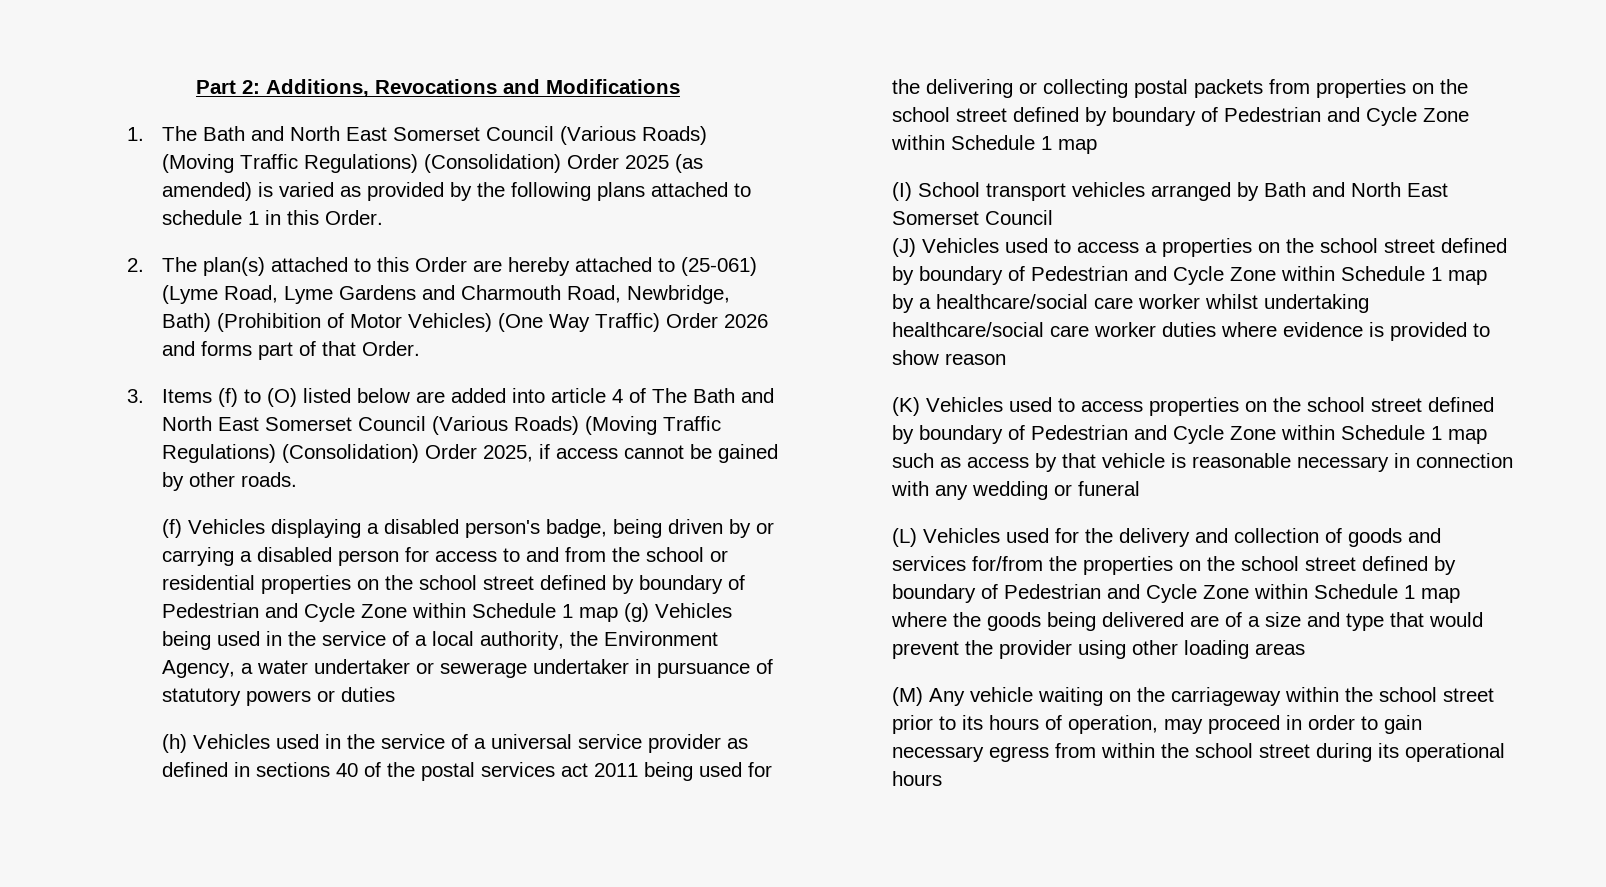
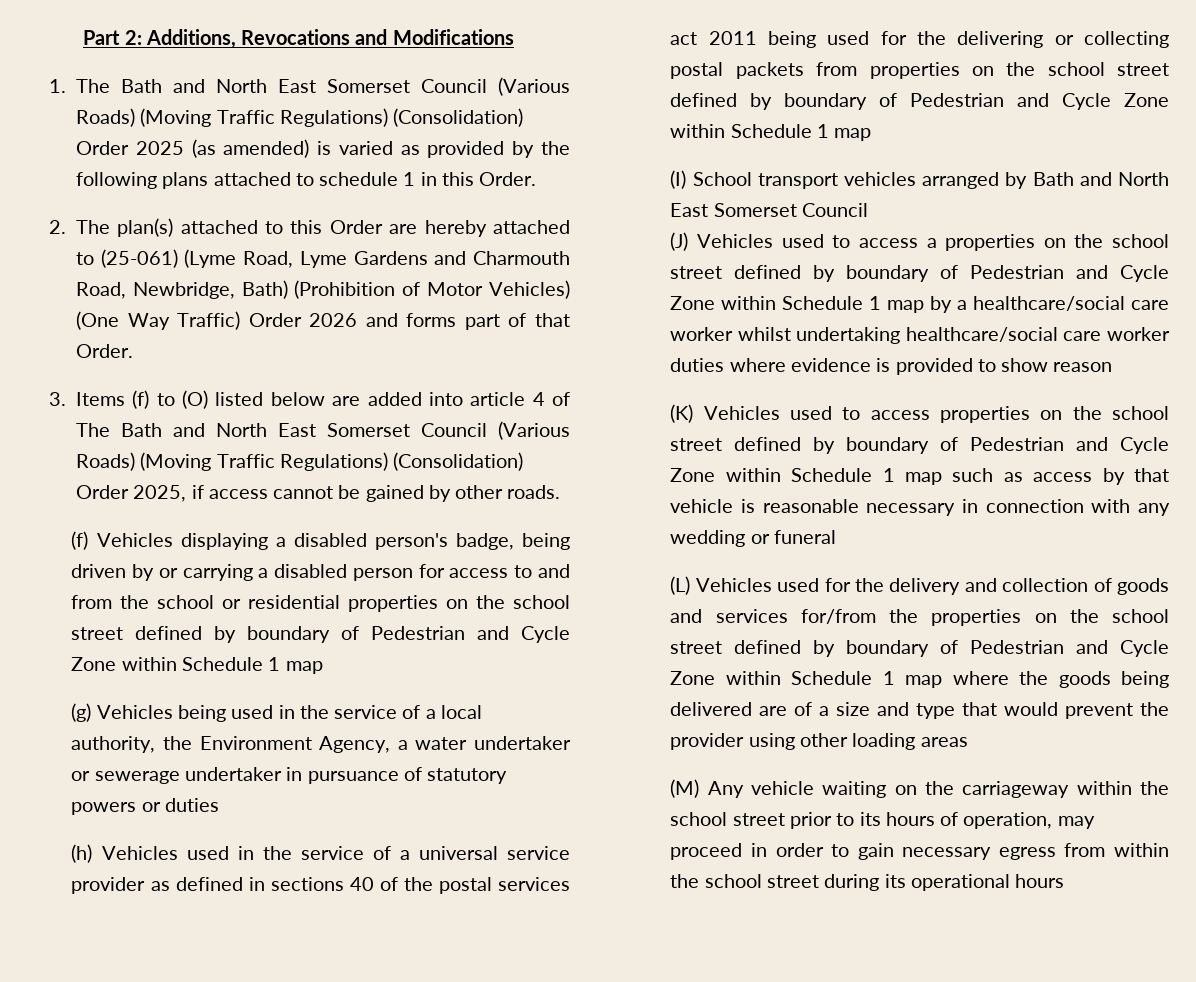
(619, 614) none -> (323, 667) //

